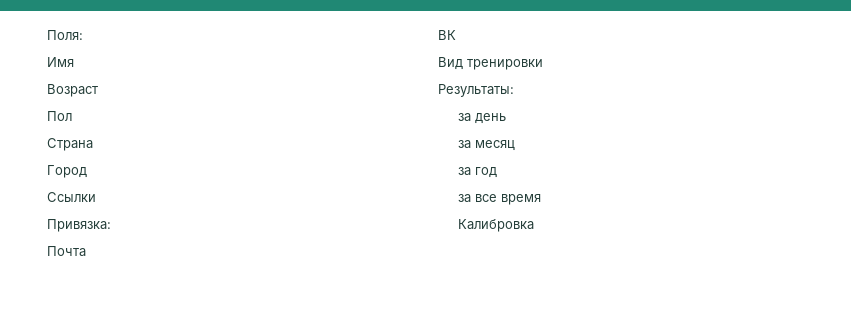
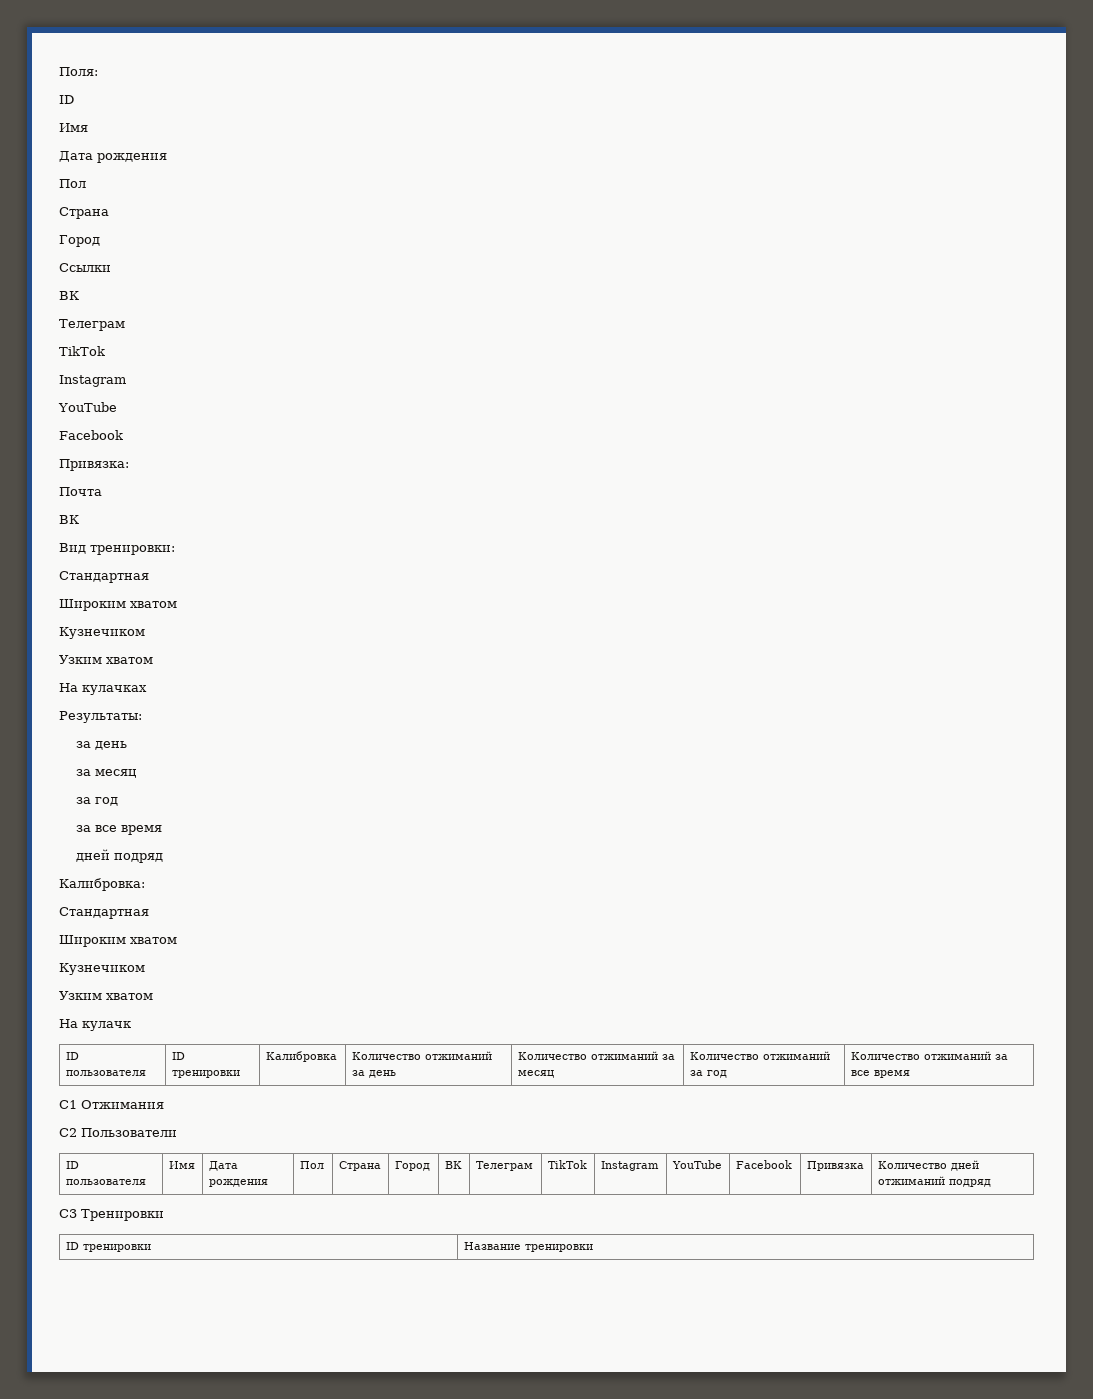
(83, 35) none -> [59,95,74,104] // ID
[47,84,98,97] Возраст -> [59,151,167,163] Дата рождения
[47,219,111,232] [47,246,86,257] [438,30,456,40] [438,57,543,70] Привязка: // Почта // ВК // Вид тренировки -> [59,291,79,300] [59,319,125,331] [59,346,105,356] [59,375,126,387] [58,402,117,412] [59,430,123,440] [59,459,129,471] [59,487,102,496] [59,515,79,524] [59,543,175,555] [59,571,149,583] [59,599,177,611] [59,627,145,639] [59,655,153,664] [59,683,147,695] ВК // Телеграм // TikTok // Instagram // YouTube // Facebook // Привязка: // Почта // ВК // Вид тренировки: // Стандартная // Широким хватом // Кузнечиком // Узким хватом // На кулачках
[458,219,535,232] Калибровка -> [75,849,163,863] [59,878,145,891] [59,907,149,919] [59,935,177,947] [59,963,145,975] [59,991,153,1000] [59,1019,131,1031] [65,1052,79,1060] [65,1070,146,1076] [171,1052,185,1060] [171,1070,240,1078] [265,1051,337,1062] [351,1051,492,1060] [351,1070,396,1078] [517,1051,675,1060] [517,1070,554,1078] [689,1051,830,1060] [689,1070,727,1078] [850,1051,1008,1060] [850,1070,910,1078] [59,1100,164,1109] [59,1128,177,1137] [65,1161,79,1169] [65,1179,146,1185] [168,1161,195,1169] [208,1161,238,1171] [208,1179,268,1187] [299,1161,324,1169] [338,1161,381,1171] [394,1161,430,1171] [444,1161,462,1169] [475,1161,533,1171] [547,1160,587,1169] [600,1161,659,1171] [671,1160,722,1169] [735,1160,792,1169] [806,1161,864,1171] [877,1160,979,1171] [877,1176,991,1187] [59,1209,164,1221] [65,1242,151,1252] [463,1242,593,1252] дней подряд // Калибровка: // Стандартная // Широким хватом // Кузнечиком // Узким хватом // На кулачк // ID пользователя | ID тренировки | Калибровка | Количество отжиманий за день | Количество отжиманий за месяц | Количество отжиманий за год | Количество отжиманий за все время // C1 Отжимания // С2 Пользователи // ID пользователя | Имя | Дата рождения | Пол | Страна | Город | ВК | Телеграм | TikTok | Instagram | YouTube | Facebook | Привязка | Количество дней отжиманий подряд // С3 Тренировки // ID тренировки | Название тренировки

